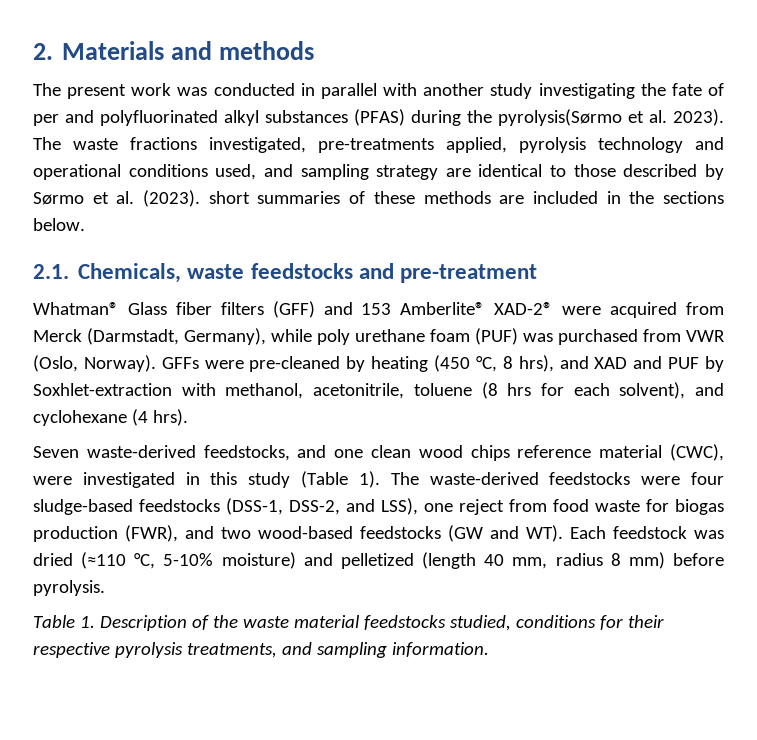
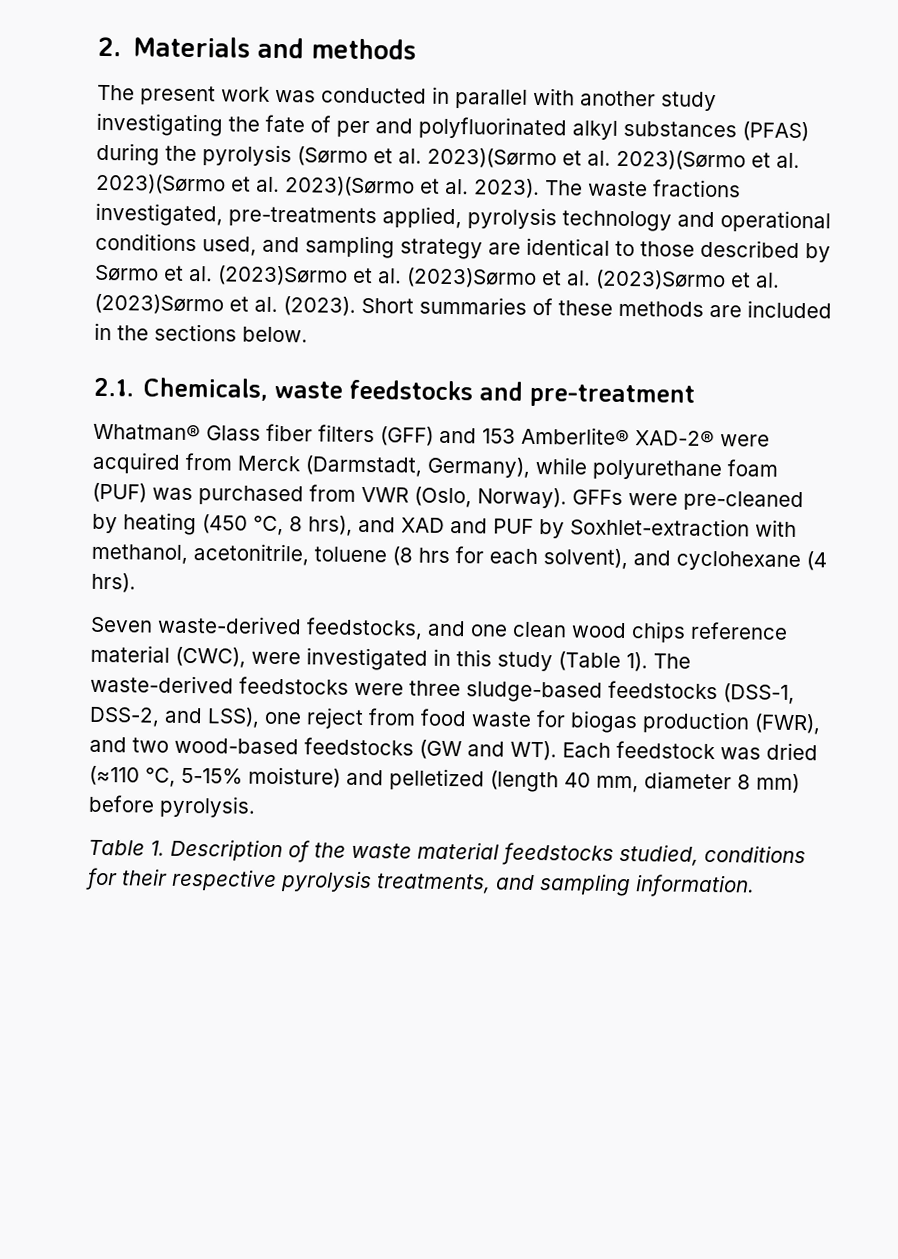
[498,109,622,126] pyrolysis(Sørmo -> [202,144,800,171] [96,173,415,197] pyrolysis (Sørmo et al. 2023)(Sørmo et al. 2023)(Sørmo et al. 2023)(Sørmo et al. 2023)(Sørmo
[143,190,250,207] (2023). short -> [217,265,780,291] [94,293,414,316] (2023)Sørmo et al. (2023)Sørmo et al. (2023)Sørmo et al. (2023)Sørmo et al. (2023). Short
[317,329,425,345] poly urethane -> [592,459,722,481] polyurethane
[690,472,724,485] four -> [409,680,461,697] three
[163,553,214,566] 5-10% -> [181,767,243,785] 5-15%
[555,553,603,566] radius -> [644,771,732,790] diameter

